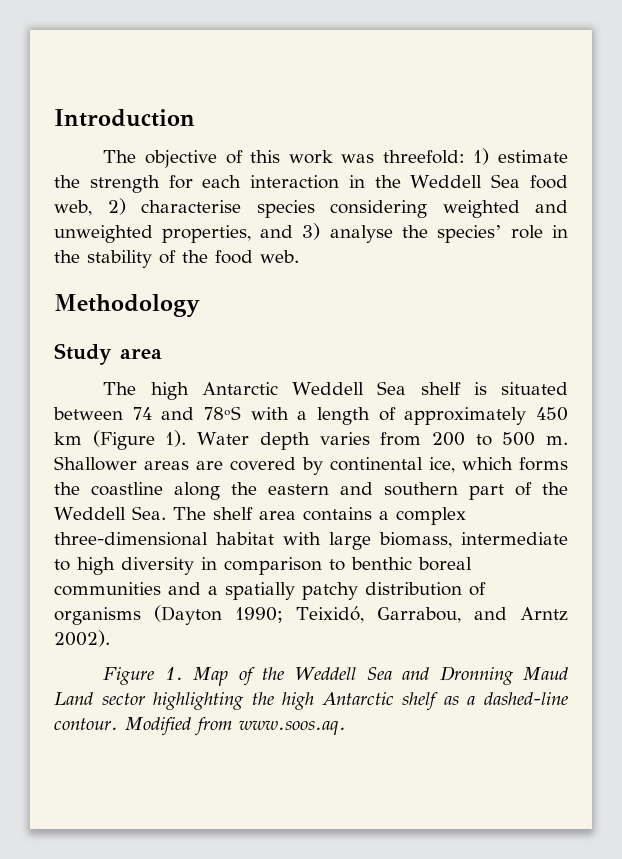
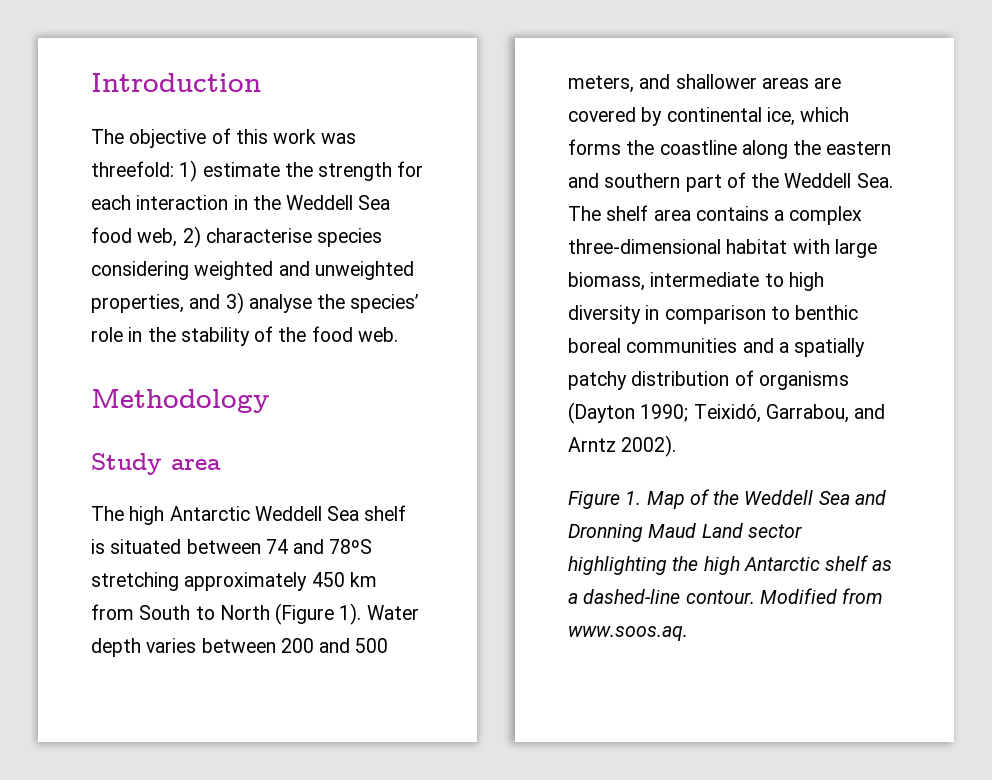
[250,407,568,425] [54,432,82,445] with a length of approximately 450 km -> [91,572,377,591] [91,604,270,620] stretching approximately 450 km from South to North
[380,432,569,446] [54,456,137,471] from 200 to 500 m. Shallower -> [201,638,389,653] [568,74,757,93] between 200 and 500 meters, and shallower

